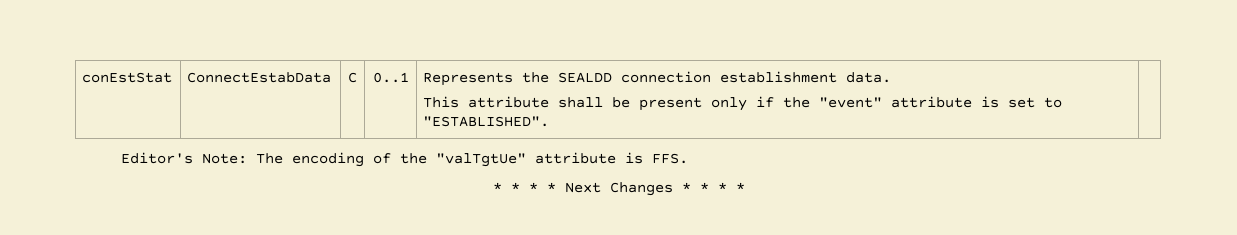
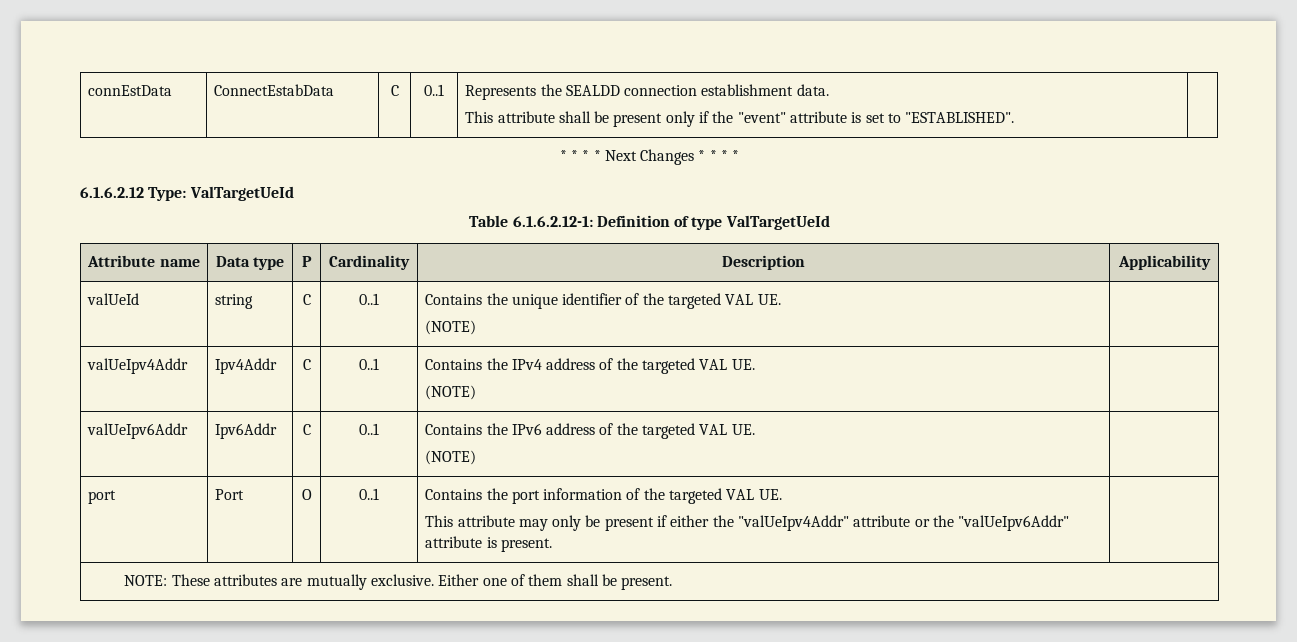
[82,72,173,83] conEstStat -> [88,85,173,96] connEstData
[120,152,688,167] // Editor's Note: The encoding of the "valTgtUe" attribute is FFS. -> (1015, 117) none
(745, 187) none -> [80,186,294,201] [469,215,830,230] [87,255,200,267] [215,256,285,270] [302,256,312,267] [329,255,410,270] [722,255,805,270] [1117,255,1211,270] [87,293,140,305] [215,294,254,309] [302,294,311,305] [359,293,379,305] [425,293,781,309] [425,320,477,335] [87,358,189,374] [215,358,278,374] [302,359,311,370] [359,358,379,370] [425,358,755,374] [425,385,477,400] [87,423,189,439] [215,423,278,439] [302,424,311,435] [359,423,379,435] [425,423,755,439] [425,450,477,465] [88,490,117,504] [215,489,245,500] [301,489,312,500] [359,488,379,500] [425,488,782,504] [425,515,1070,531] [425,536,552,552] [124,574,673,590] // 6.1.6.2.12 Type: ValTargetUeId // Table 6.1.6.2.12-1: Definition of type ValTargetUeId // Attribute name | Data type | P | Cardinality | Description | Applicability // valUeId | string | C | 0..1 | Contains the unique identifier of the targeted VAL UE. // (NOTE) | // valUeIpv4Addr | Ipv4Addr | C | 0..1 | Contains the IPv4 address of the targeted VAL UE. // (NOTE) | // valUeIpv6Addr | Ipv6Addr | C | 0..1 | Contains the IPv6 address of the targeted VAL UE. // (NOTE) | // port | Port | O | 0..1 | Contains the port information of the targeted VAL UE. // This attribute may only be present if either the "valUeIpv4Addr" attribute or the "valUeIpv6Addr" attribute is present. | // NOTE: These attributes are mutually exclusive. Either one of them shall be present.

